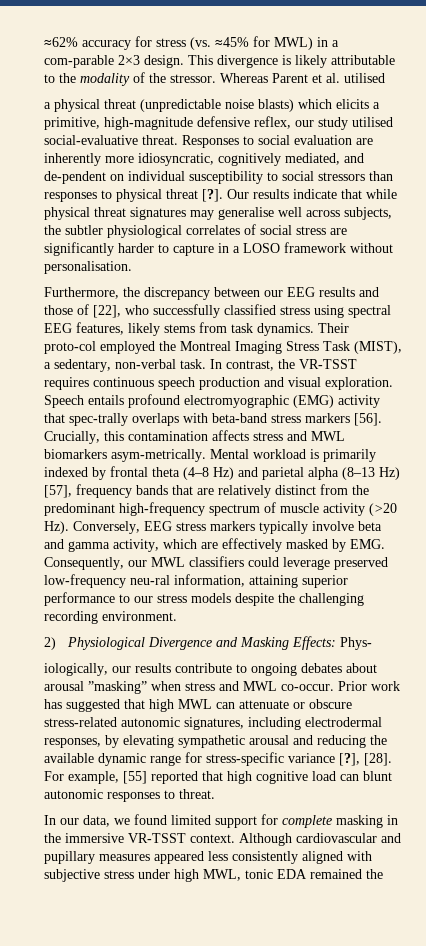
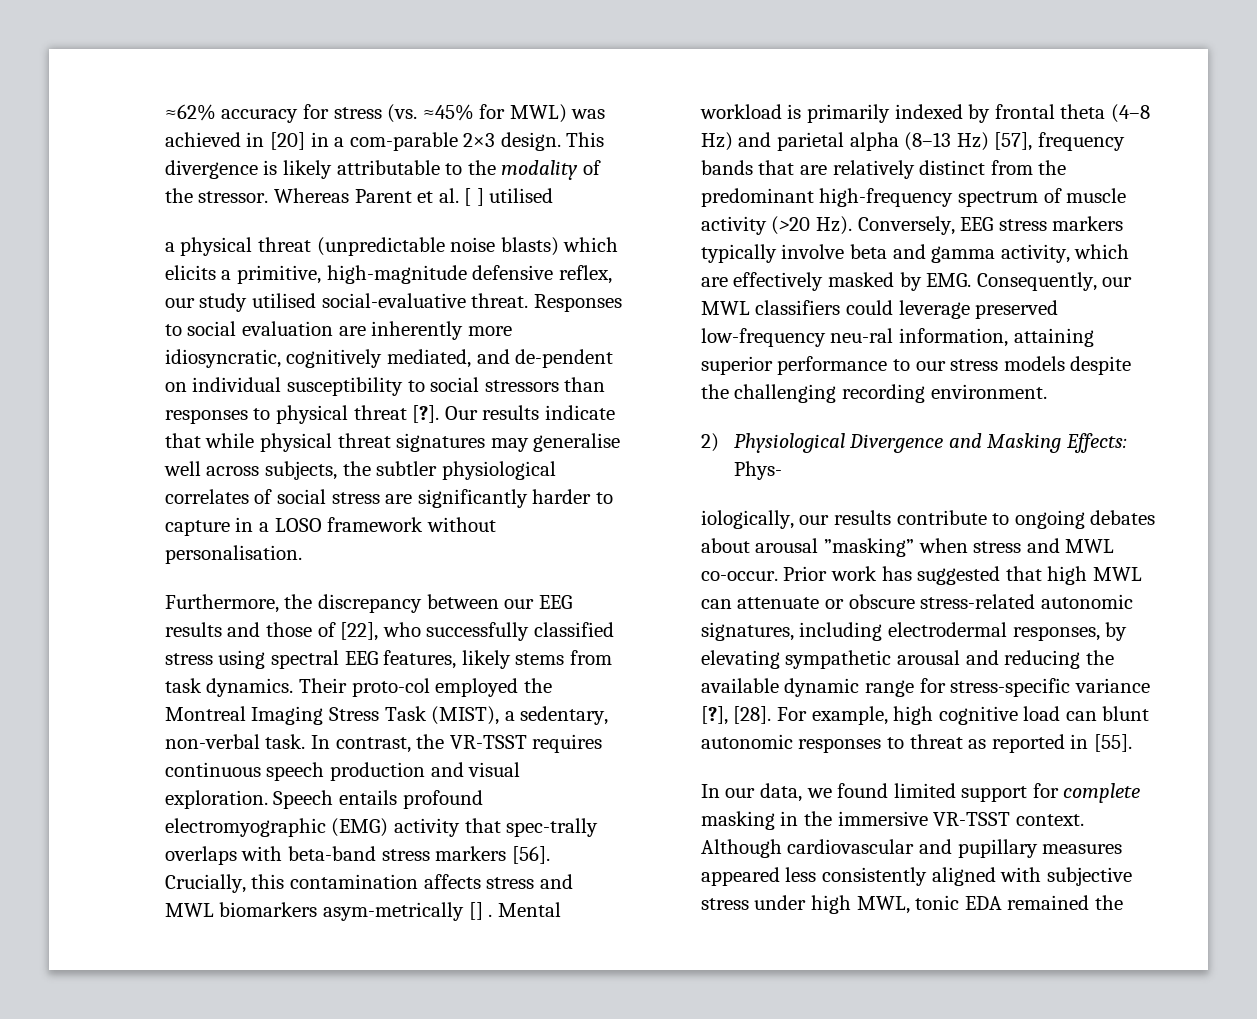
(314, 43) none -> [571,109,606,119] [164,132,305,150] was achieved in [20]
(341, 78) none -> [464,188,484,206] [ ]
[111,449,207,462] asym-metrically. -> [322,902,493,921] asym-metrically [] .
[123,771,224,784] [55] reported that -> (888, 715) none
[179,789,216,799] threat. -> [909,734,1132,753] threat as reported in [55].

